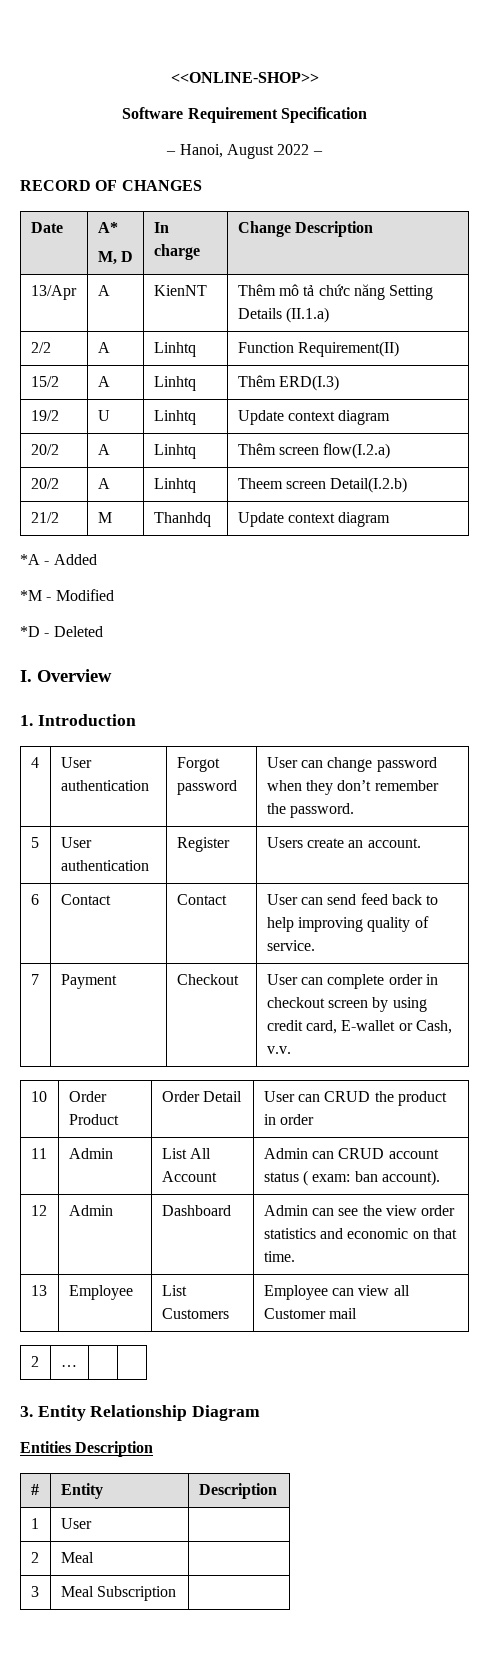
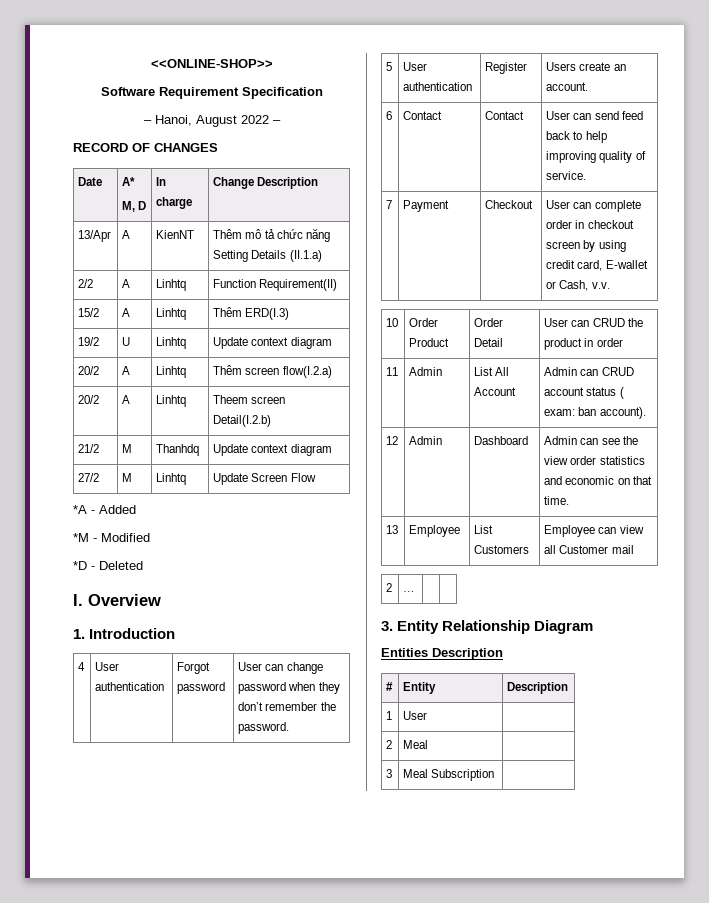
(391, 519) none -> [78,473,100,482] [122,473,133,482] [156,473,187,485] [213,473,316,485] // 27/2 | M | Linhtq | Update Screen Flow

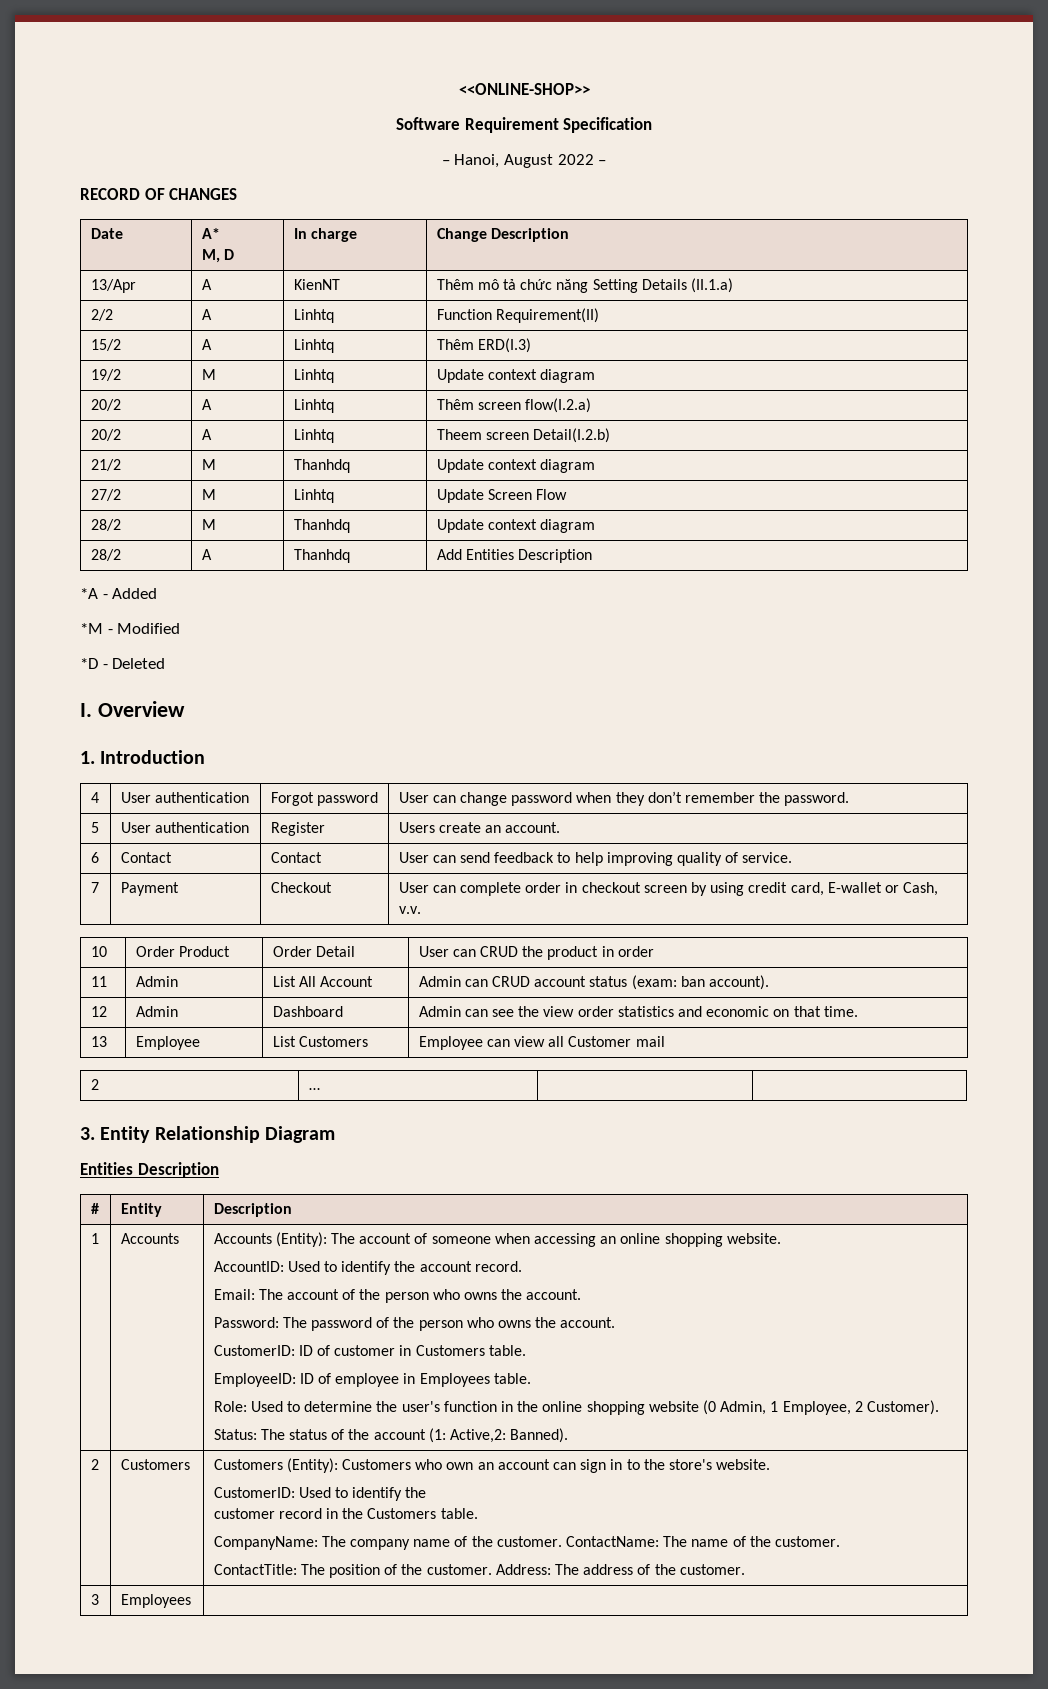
[122,337,131,346] U -> [201,369,216,380] M
(316, 477) none -> [90,519,121,531] [201,519,216,530] [293,519,350,533] [436,519,596,533] [90,549,121,561] [201,549,212,560] [293,549,350,563] [436,549,593,563] // 28/2 | M | Thanhdq | Update context diagram // 28/2 | A | Thanhdq | Add Entities Description
[621,111,643,120] [546,131,571,140] feed back -> [494,852,555,863] feedback
[619,387,624,399] [544,409,576,416] ( exam: -> [631,975,677,990] (exam:
[403,711,428,720] [386,740,393,749] [403,740,429,749] User | // 2 | Meal | -> [120,1233,179,1244] [213,1232,781,1247] [213,1261,522,1275] [213,1289,582,1303] [213,1317,616,1331] [213,1345,526,1356] [213,1373,531,1387] [213,1400,939,1415] [213,1428,569,1443] [90,1459,99,1470] [120,1459,190,1470] [213,1458,771,1473] [213,1487,427,1501] [213,1508,478,1519] [213,1536,840,1550] [213,1564,745,1578] Accounts | Accounts (Entity): The account of someone when accessing an online shopping website. // AccountID: Used to identify the account record. // Email: The account of the person who owns the account. // Password: The password of the person who owns the account. // CustomerID: ID of customer in Customers table. // EmployeeID: ID of employee in Employees table. // Role: Used to determine the user's function in the online shopping website (0 Admin, 1 Employee, 2 Customer). // Status: The status of the account (1: Active,2: Banned). // 2 | Customers | Customers (Entity): Customers who own an account can sign in to the store's website. // CustomerID: Used to identify the // customer record in the Customers table. // CompanyName: The company name of the customer. ContactName: The name of the customer. // ContactTitle: The position of the customer. Address: The address of the customer.
[403,769,495,781] Meal Subscription -> [120,1594,191,1608] Employees

